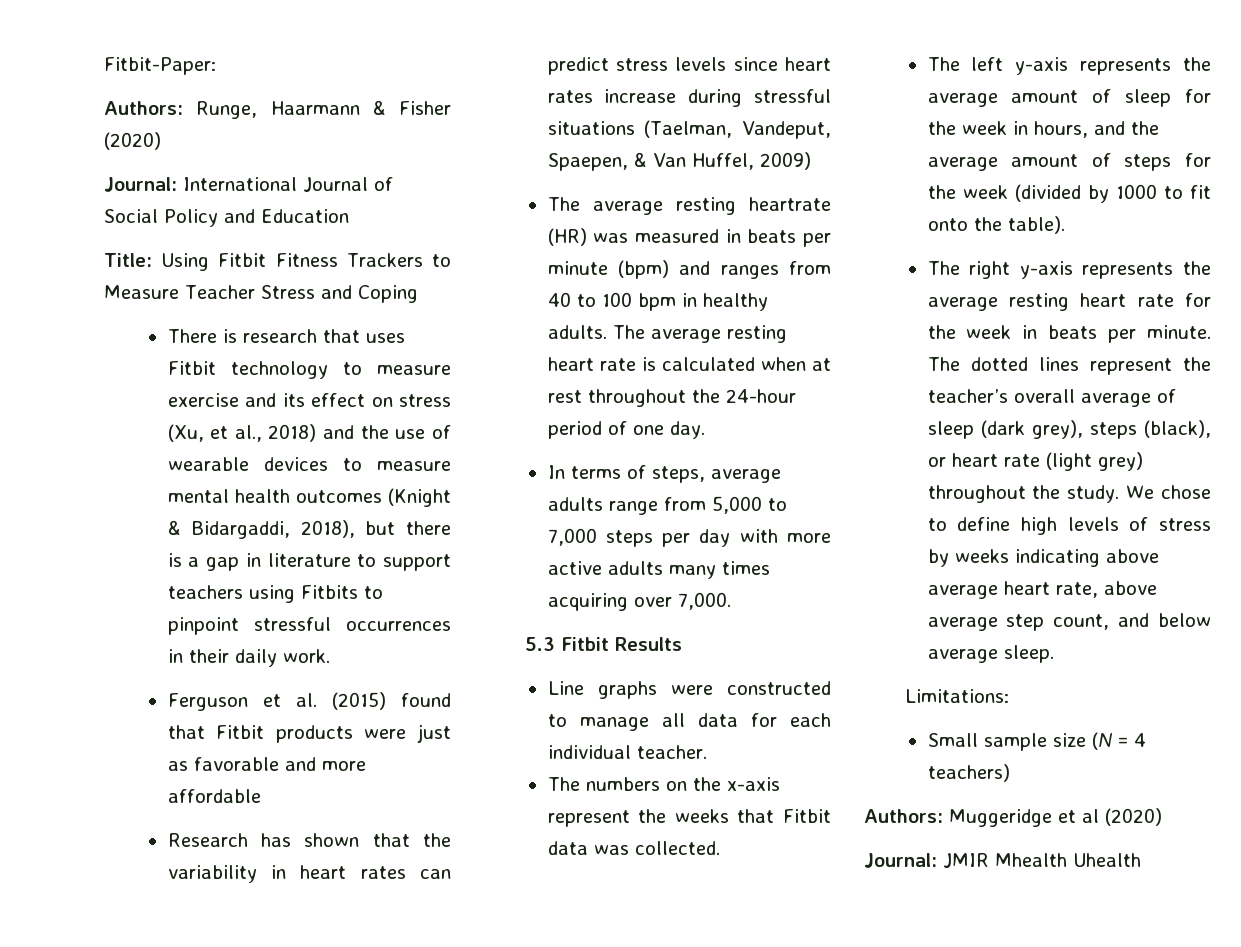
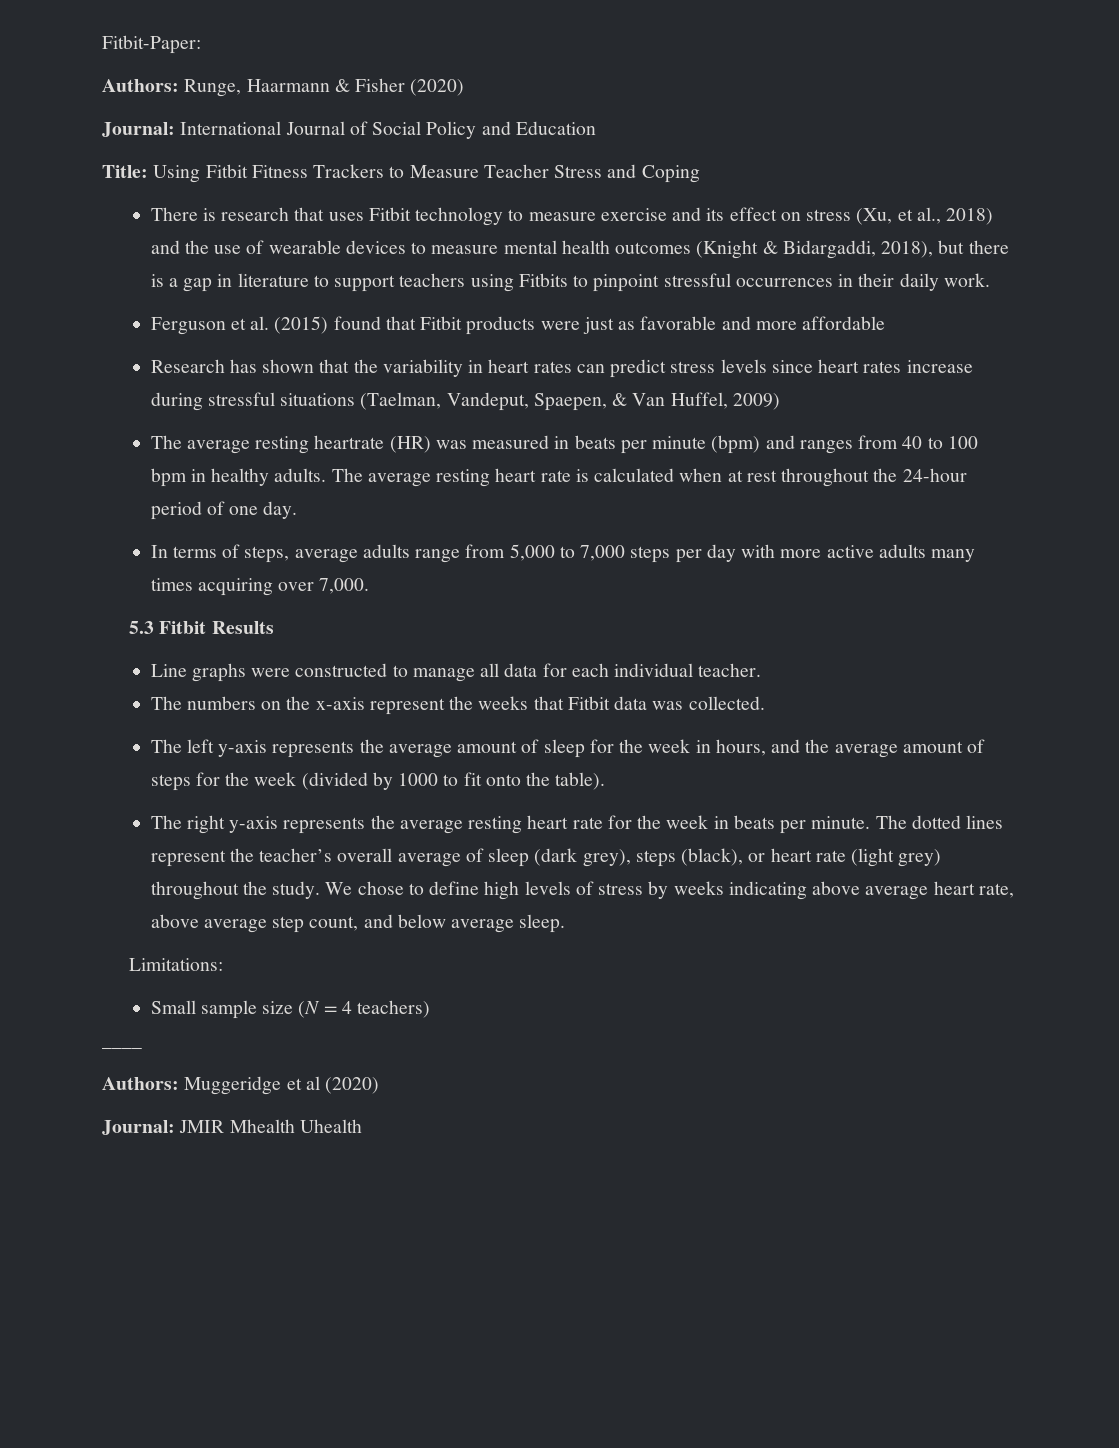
(1010, 773) none -> [102,1047,142,1049] // ____

